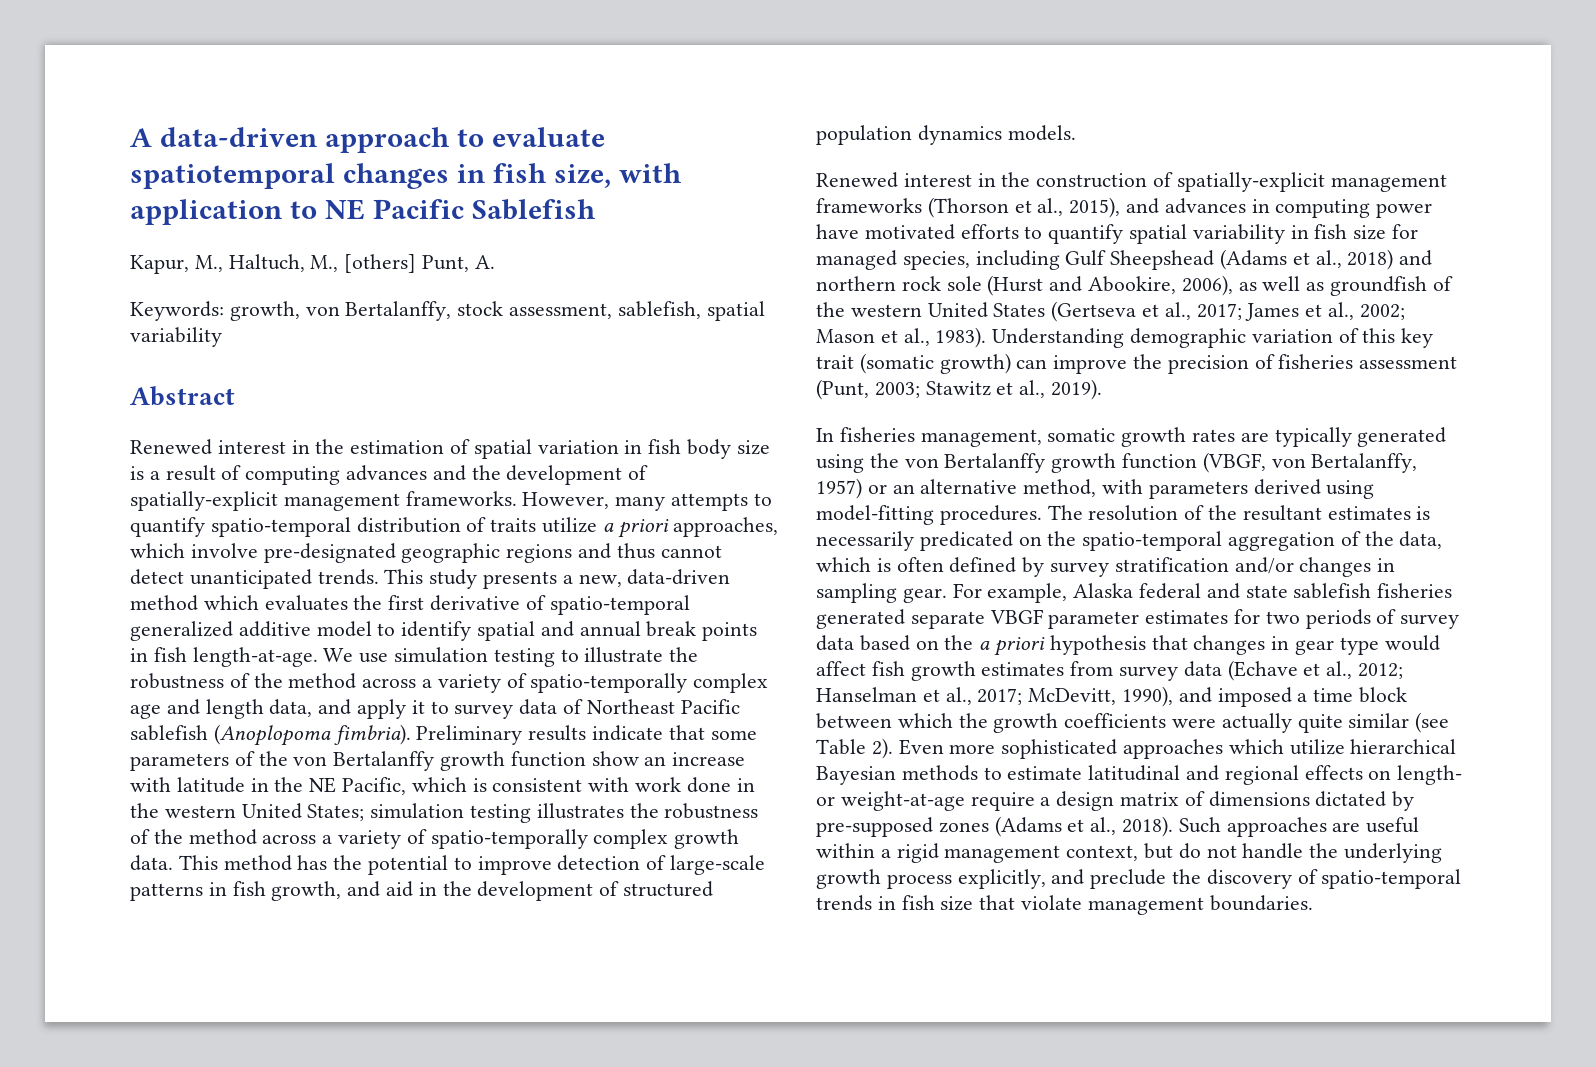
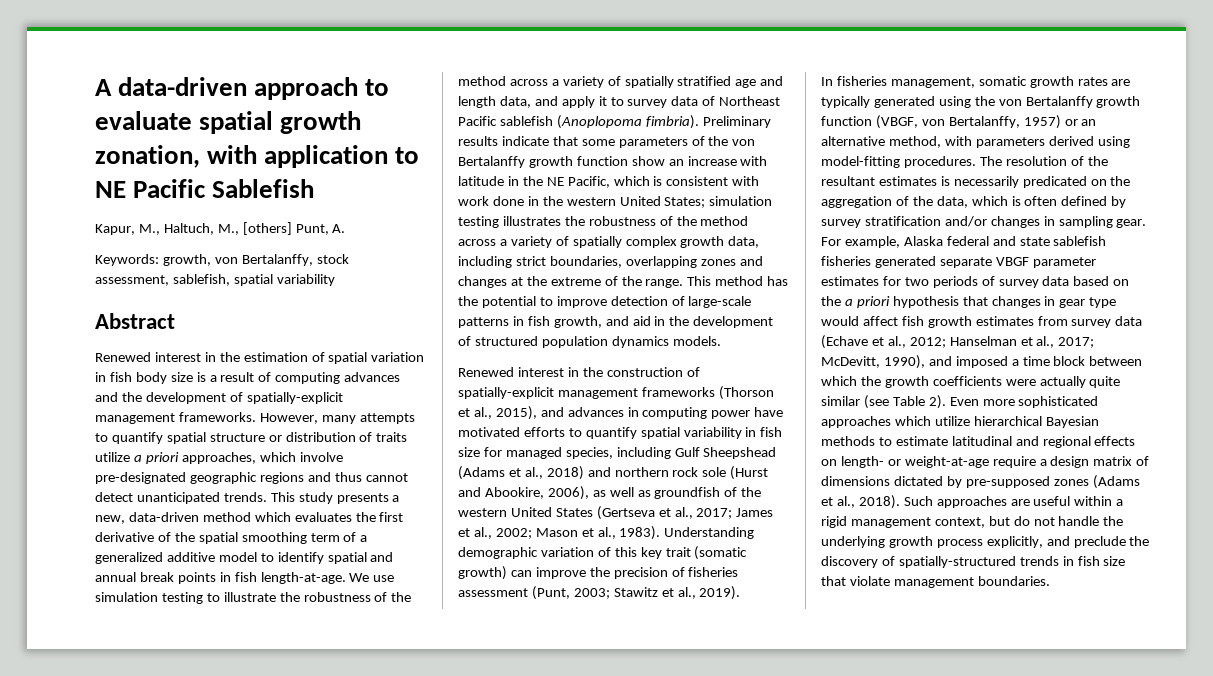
[130,163,611,189] spatiotemporal changes in fish size, -> [199,111,362,134] [95,145,200,168] spatial growth zonation,
[210,517,351,537] spatio-temporal -> [166,432,282,444] spatial structure or
[549,595,690,615] spatio-temporal -> [174,532,368,544] the spatial smoothing term of a
[530,673,769,693] spatio-temporally complex -> [624,76,732,88] spatially stratified
[430,829,588,849] spatio-temporally -> [572,236,622,248] spatially
[130,855,173,871] data. -> [728,236,760,248] [458,256,763,268] [458,276,684,288] data, including strict boundaries, overlapping zones and changes at the extreme of the range.
[1082,531,1223,551] spatio-temporal -> (1131, 181) none
[1321,869,1462,889] spatio-temporal -> [898,556,1016,568] spatially-structured

